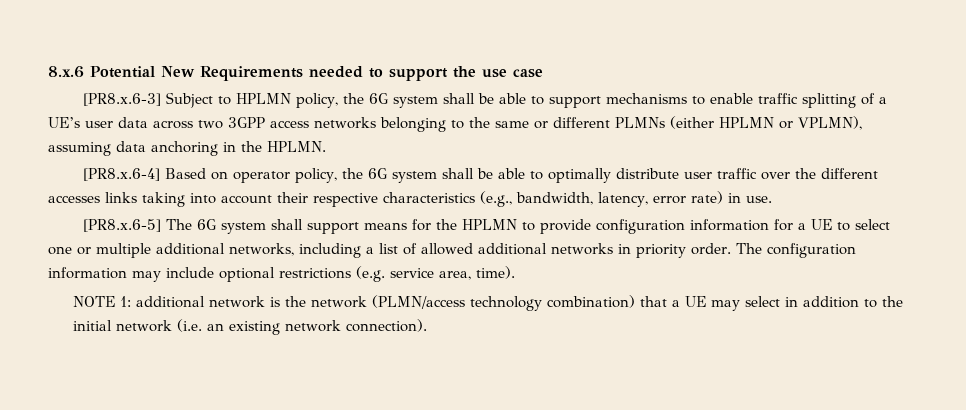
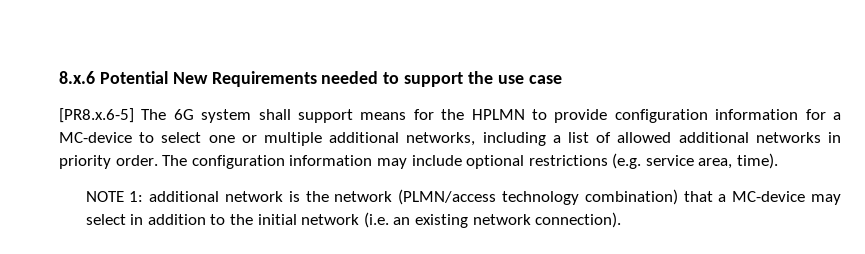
[82,92,887,108] [48,116,862,132] [48,141,326,156] [82,168,878,183] [48,191,772,207] // [PR8.x.6-3] Subject to HPLMN policy, the 6G system shall be able to support mechanisms to enable traffic splitting of a UE’s user data across two 3GPP access networks belonging to the same or different PLMNs (either HPLMN or VPLMN), assuming data anchoring in the HPLMN. // [PR8.x.6-4] Based on operator policy, the 6G system shall be able to optimally distribute user traffic over the different accesses links taking into account their respective characteristics (e.g., bandwidth, latency, error rate) in use. -> (562, 79) none
[810,219,832,230] UE -> [59,132,132,143] MC-device
[684,296,706,307] UE -> [732,191,806,202] MC-device

